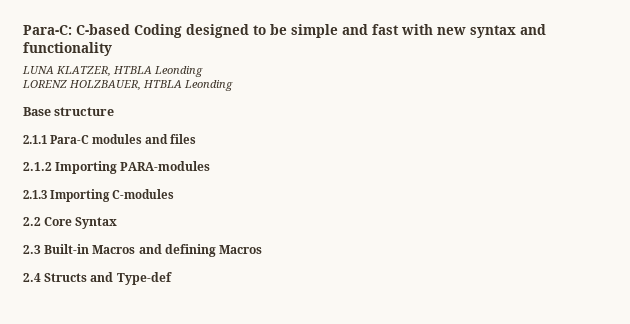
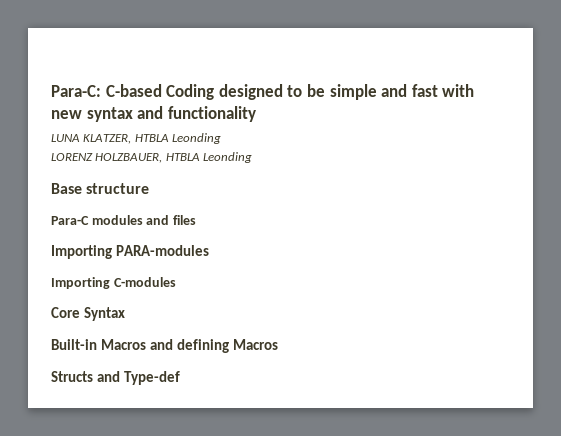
[23,135,47,144] 2.1.1 -> (150, 188) none
[23,162,52,171] 2.1.2 -> (196, 220) none
[23,190,47,199] 2.1.3 -> (209, 250) none
[23,217,41,226] 2.2 -> (176, 282) none
[23,245,41,254] 2.3 -> (125, 314) none
[23,273,41,282] 2.4 -> (278, 344) none

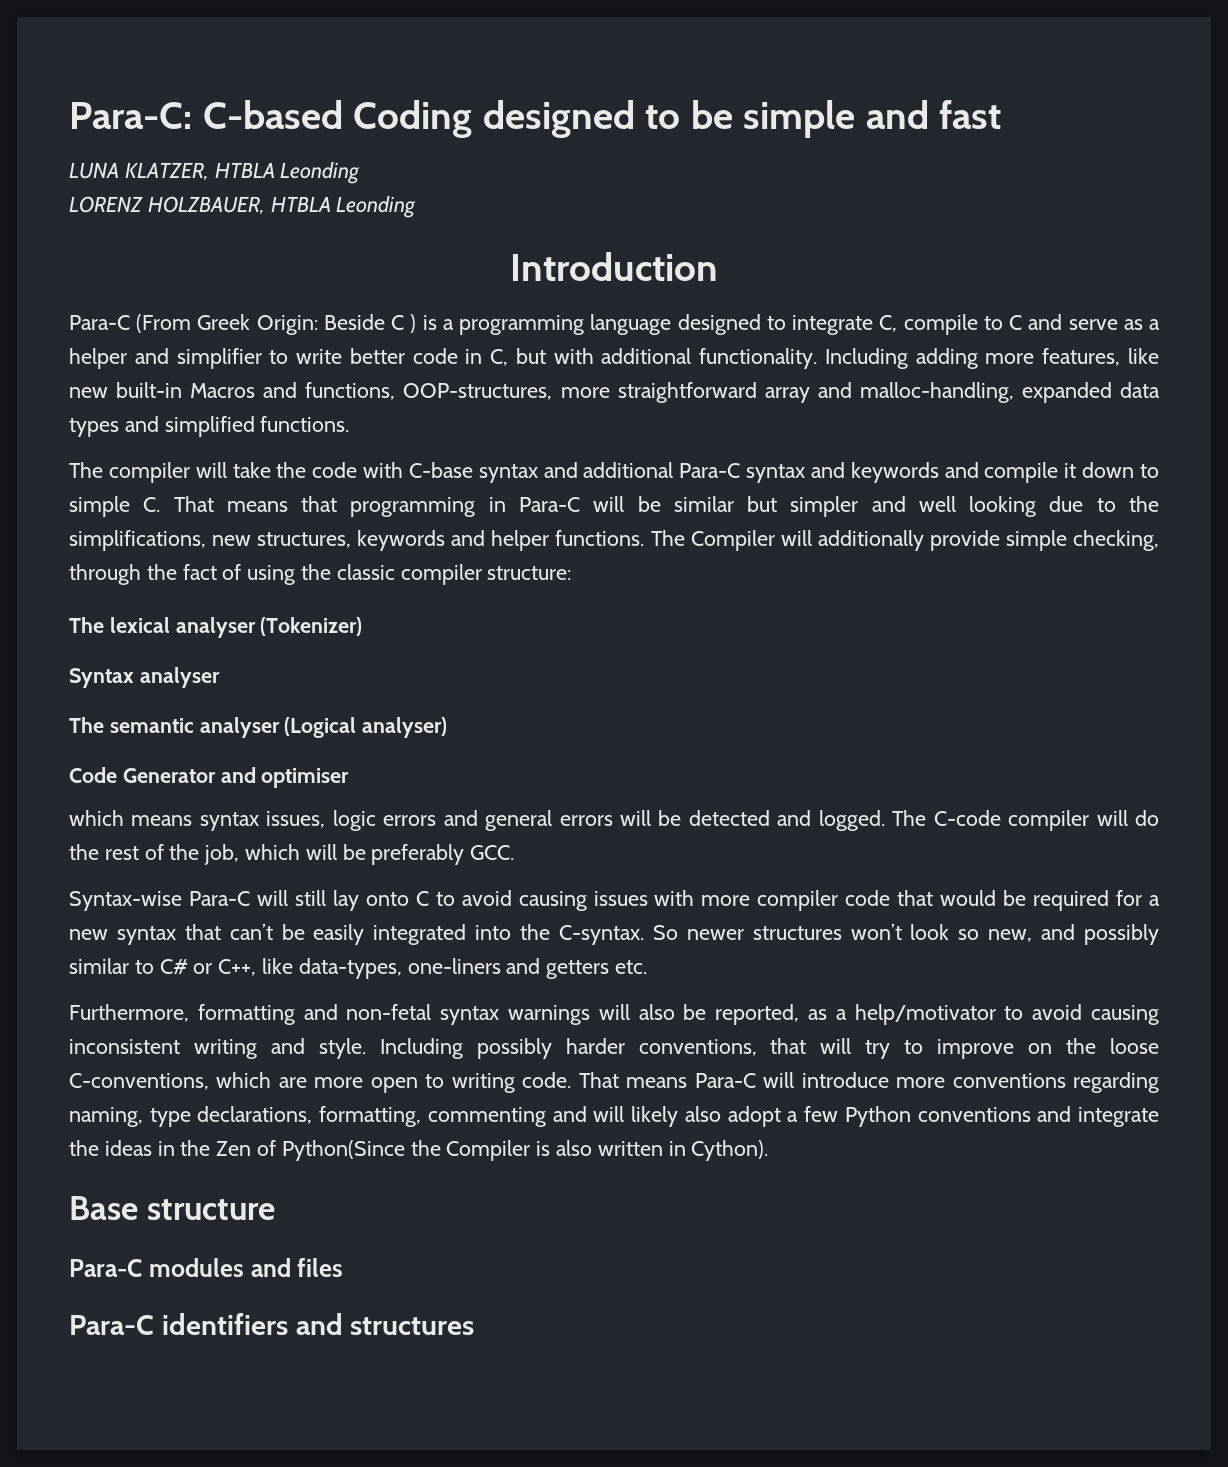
[442,84,475,97] [51,106,256,122] with new syntax and functionality -> (1002, 114) none
(253, 157) none -> [510,252,718,281] [69,314,1160,335] [69,348,1159,369] [69,382,1160,403] [69,416,350,437] [69,462,1160,483] [69,496,1160,517] [69,530,1159,551] [69,564,572,585] [69,617,363,638] [69,667,220,688] [69,717,448,738] [69,767,350,788] [69,810,1159,831] [69,844,515,865] [69,890,1161,911] [69,924,1159,945] [69,958,648,979] [69,1004,1160,1025] [69,1038,1159,1059] [69,1072,1159,1093] [69,1106,1160,1127] [69,1140,769,1161] // Introduction // Para-C (From Greek Origin: Beside C ) is a programming language designed to integrate C, compile to C and serve as a helper and simplifier to write better code in C, but with additional functionality. Including adding more features, like new built-in Macros and functions, OOP-structures, more straightforward array and malloc-handling, expanded data types and simplified functions. // The compiler will take the code with C-base syntax and additional Para-C syntax and keywords and compile it down to simple C. That means that programming in Para-C will be similar but simpler and well looking due to the simplifications, new structures, keywords and helper functions. The Compiler will additionally provide simple checking, through the fact of using the classic compiler structure: // The lexical analyser (Tokenizer) // Syntax analyser // The semantic analyser (Logical analyser) // Code Generator and optimiser // which means syntax issues, logic errors and general errors will be detected and logged. The C-code compiler will do the rest of the job, which will be preferably GCC. // Syntax-wise Para-C will still lay onto C to avoid causing issues with more compiler code that would be required for a new syntax that can’t be easily integrated into the C-syntax. So newer structures won’t look so new, and possibly similar to C# or C++, like data-types, one-liners and getters etc. // Furthermore, formatting and non-fetal syntax warnings will also be reported, as a help/motivator to avoid causing inconsistent writing and style. Including possibly harder conventions, that will try to improve on the loose C-conventions, which are more open to writing code. That means Para-C will introduce more conventions regarding naming, type declarations, formatting, commenting and will likely also adopt a few Python conventions and integrate the ideas in the Zen of Python(Since the Compiler is also written in Cython).
[51,245,209,259] [51,277,176,289] [51,307,125,321] [51,339,278,353] [51,371,180,385] Importing PARA-modules // Importing C-modules // Core Syntax // Built-in Macros and defining Macros // Structs and Type-def -> [69,1313,475,1335] Para-C identifiers and structures

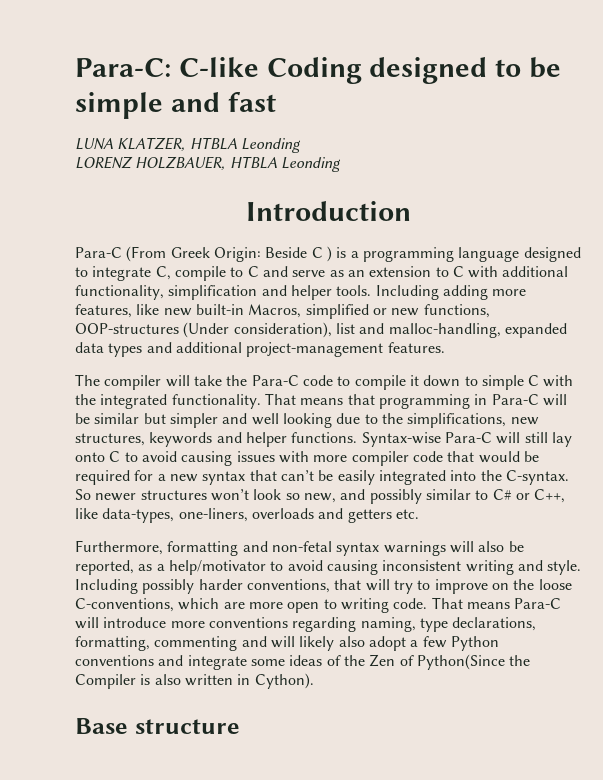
[202,100,343,129] C-based -> [178,57,259,77] C-like
[1148,319,1160,330] [69,348,818,369] a helper and simplifier to write better code in C, but with additional functionality. -> [347,266,569,278] [75,285,372,300] an extension to C with additional functionality, simplification and helper tools.
[190,382,810,403] Macros and functions, OOP-structures, more straightforward array -> [248,304,490,319] [75,322,355,338] Macros, simplified or new functions, OOP-structures (Under consideration), list
[164,416,350,437] simplified functions. -> [175,342,445,357] additional project-management features.
[312,462,979,483] code with C-base syntax and additional Para-C syntax and keywords and -> [251,375,351,386] Para-C code to
[143,497,161,512] C. -> [528,375,574,387] [75,394,261,409] C with the integrated functionality.
[650,530,1159,551] [69,564,572,585] [69,617,363,638] [69,667,220,688] [69,717,448,738] [69,767,350,788] [69,810,1159,831] [69,844,515,865] The Compiler will additionally provide simple checking, through the fact of using the classic compiler structure: // The lexical analyser (Tokenizer) // Syntax analyser // The semantic analyser (Logical analyser) // Code Generator and optimiser // which means syntax issues, logic errors and general errors will be detected and logged. The C-code compiler will do the rest of the job, which will be preferably GCC. // -> (358, 437) none
[407,958,501,974] one-liners -> [178,508,314,522] one-liners, overloads
[69,1140,175,1156] the ideas in -> [250,655,341,666] some ideas of
[69,1258,344,1277] [69,1313,475,1335] // Para-C modules and files // Para-C identifiers and structures -> (240, 726) none

